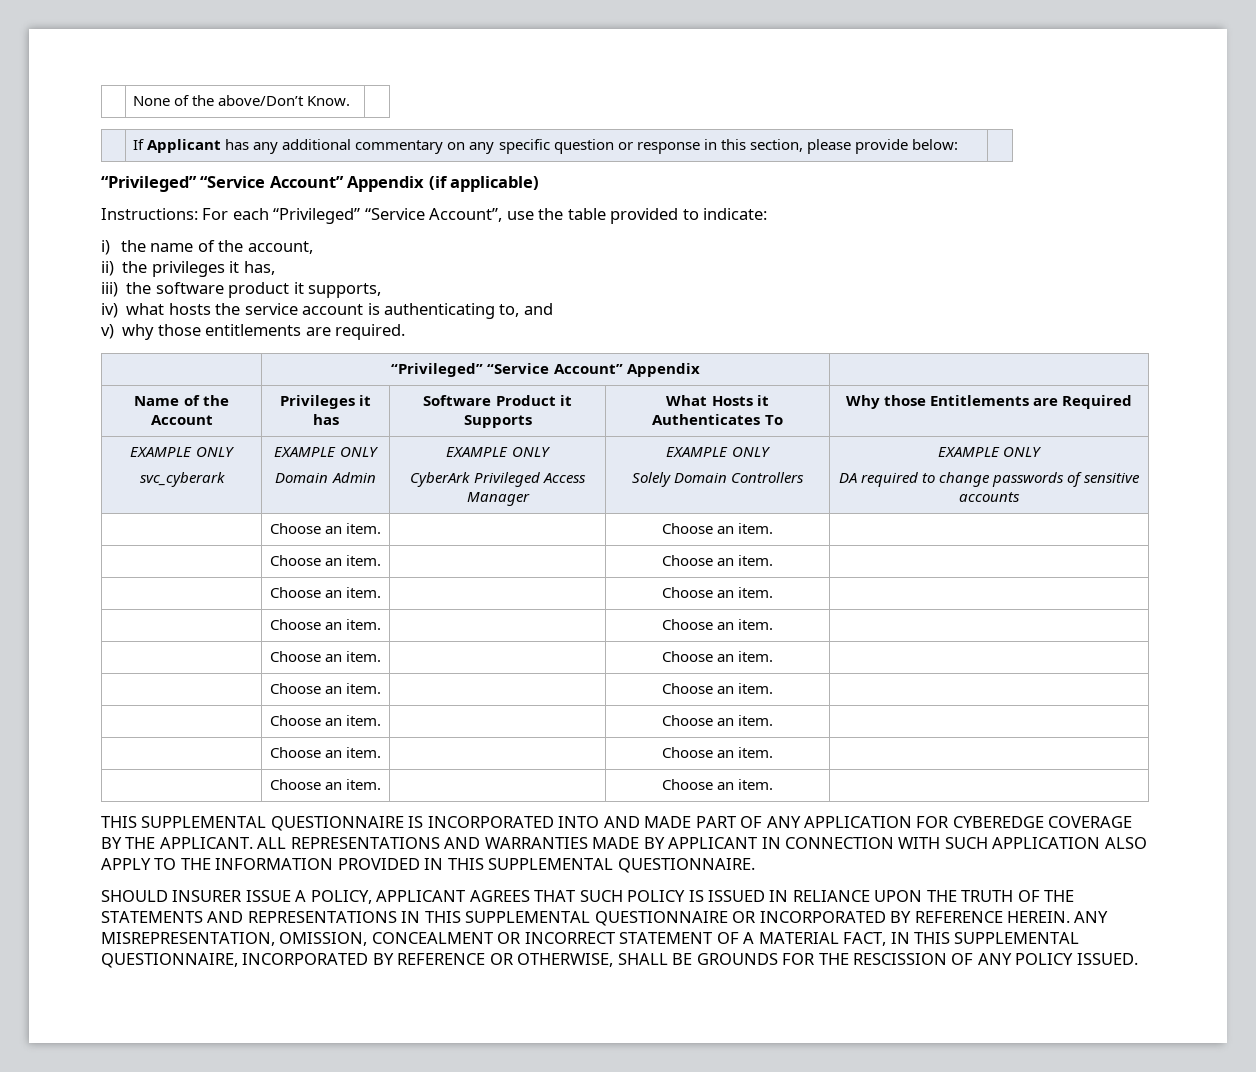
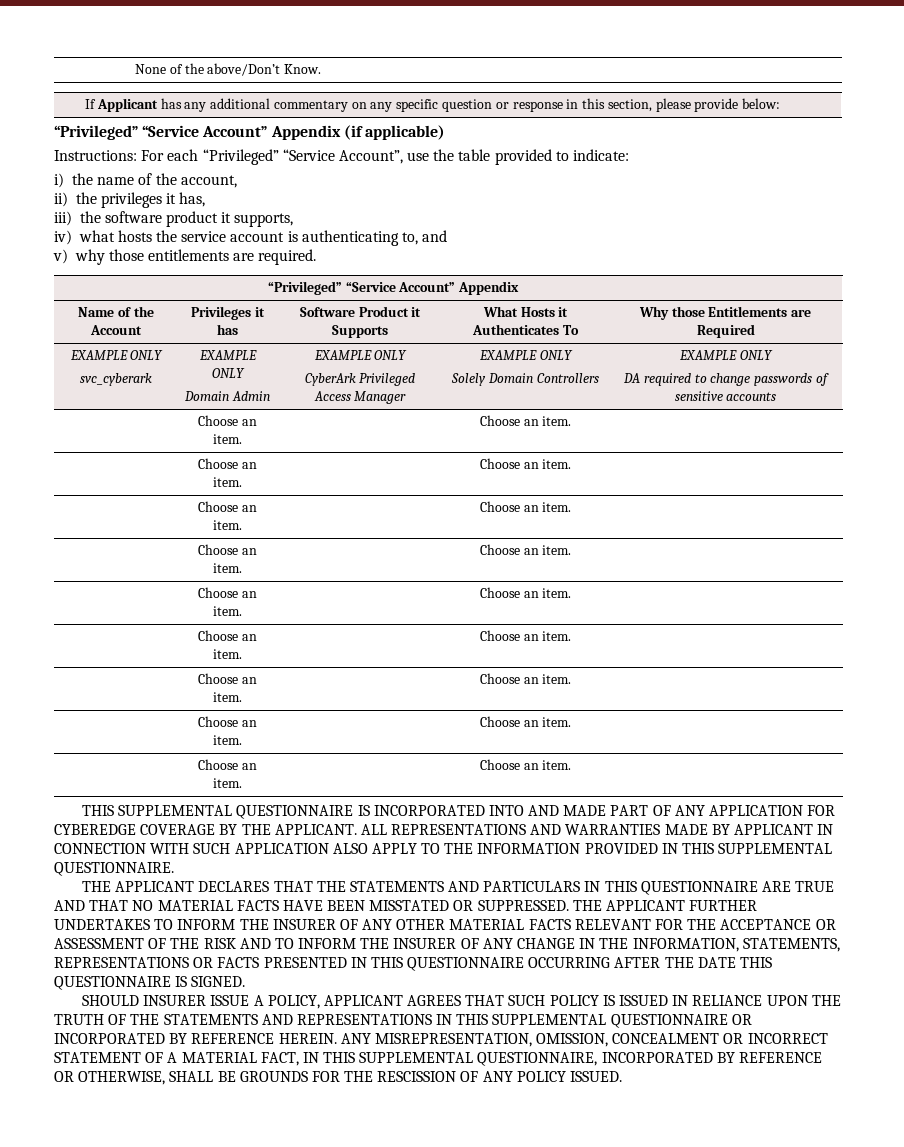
(755, 865) none -> [82,881,835,895] [54,900,758,911] [54,919,836,930] [54,938,840,952] [54,957,773,971] [54,976,246,990] // THE APPLICANT DECLARES THAT THE STATEMENTS AND PARTICULARS IN THIS QUESTIONNAIRE ARE TRUE AND THAT NO MATERIAL FACTS HAVE BEEN MISSTATED OR SUPPRESSED. THE APPLICANT FURTHER UNDERTAKES TO INFORM THE INSURER OF ANY OTHER MATERIAL FACTS RELEVANT FOR THE ACCEPTANCE OR ASSESSMENT OF THE RISK AND TO INFORM THE INSURER OF ANY CHANGE IN THE INFORMATION, STATEMENTS, REPRESENTATIONS OR FACTS PRESENTED IN THIS QUESTIONNAIRE OCCURRING AFTER THE DATE THIS QUESTIONNAIRE IS SIGNED.

